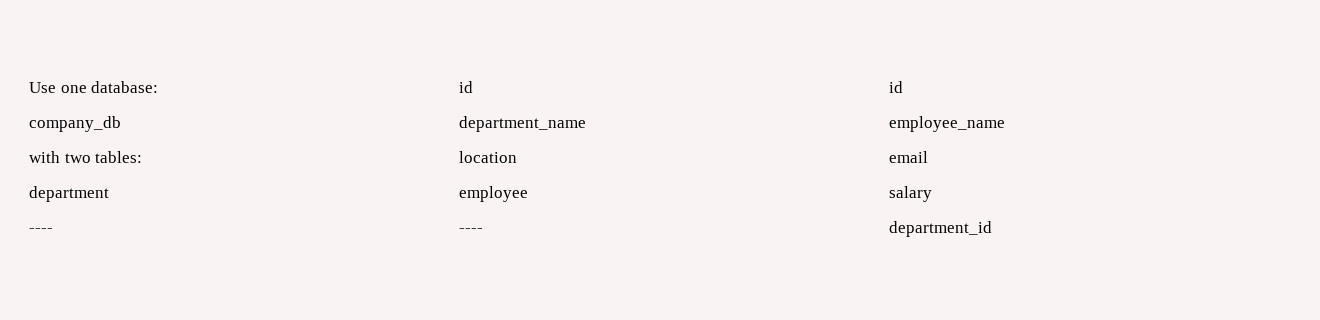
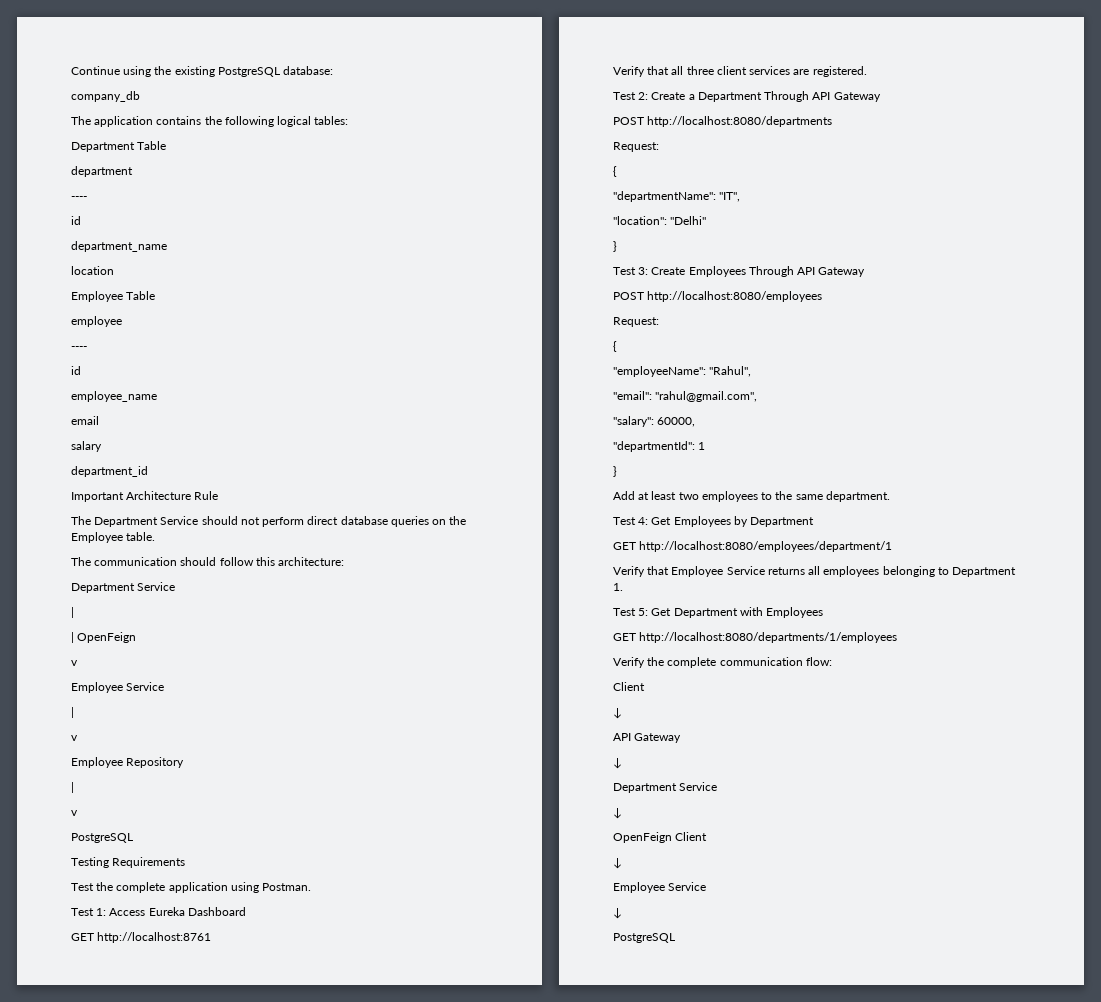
[29,81,159,93] [29,116,121,132] [29,151,91,163] Use one database: // company_db // with two -> [71,66,334,77] [71,91,140,102] [71,116,312,127] Continue using the existing PostgreSQL database: // company_db // The application contains the following logical
(143, 157) none -> [71,141,167,152] // Department Table
(517, 157) none -> [71,291,156,302] // Employee Table
(992, 229) none -> [71,491,219,502] [71,516,467,527] [71,532,156,543] [71,557,345,566] [71,582,176,593] [71,607,74,618] [71,632,137,643] [71,660,78,666] [71,682,165,693] [71,707,74,718] [71,735,78,741] [71,757,185,768] [71,782,74,793] [71,810,78,816] [71,833,133,843] [71,857,186,868] [71,882,312,893] [71,907,246,916] [71,932,212,943] [613,66,867,77] [613,91,881,102] [613,116,833,127] [613,142,659,152] [613,166,617,177] [613,191,741,202] [613,216,707,225] [613,241,617,252] [613,266,866,277] [613,291,823,302] [613,317,659,327] [613,341,617,352] [613,366,752,377] [613,391,758,402] [613,416,696,427] [613,441,706,452] [613,466,617,477] [613,491,890,502] [613,516,815,527] [613,541,893,552] [613,566,1017,577] [613,583,623,591] [613,607,824,618] [613,632,898,643] [613,657,832,668] [613,682,645,691] [613,708,622,719] [613,733,682,743] [613,758,622,769] [613,782,718,793] [613,808,622,819] [613,832,708,843] [613,858,622,869] [613,882,707,893] [613,908,622,919] [613,933,675,943] // Important Architecture Rule // The Department Service should not perform direct database queries on the Employee table. // The communication should follow this architecture: // Department Service // | // | OpenFeign // v // Employee Service // | // v // Employee Repository // | // v // PostgreSQL // Testing Requirements // Test the complete application using Postman. // Test 1: Access Eureka Dashboard // GET http://localhost:8761 // Verify that all three client services are registered. // Test 2: Create a Department Through API Gateway // POST http://localhost:8080/departments // Request: // { // "departmentName": "IT", // "location": "Delhi" // } // Test 3: Create Employees Through API Gateway // POST http://localhost:8080/employees // Request: // { // "employeeName": "Rahul", // "email": "rahul@gmail.com", // "salary": 60000, // "departmentId": 1 // } // Add at least two employees to the same department. // Test 4: Get Employees by Department // GET http://localhost:8080/employees/department/1 // Verify that Employee Service returns all employees belonging to Department 1. // Test 5: Get Department with Employees // GET http://localhost:8080/departments/1/employees // Verify the complete communication flow: // Client // ↓ // API Gateway // ↓ // Department Service // ↓ // OpenFeign Client // ↓ // Employee Service // ↓ // PostgreSQL

